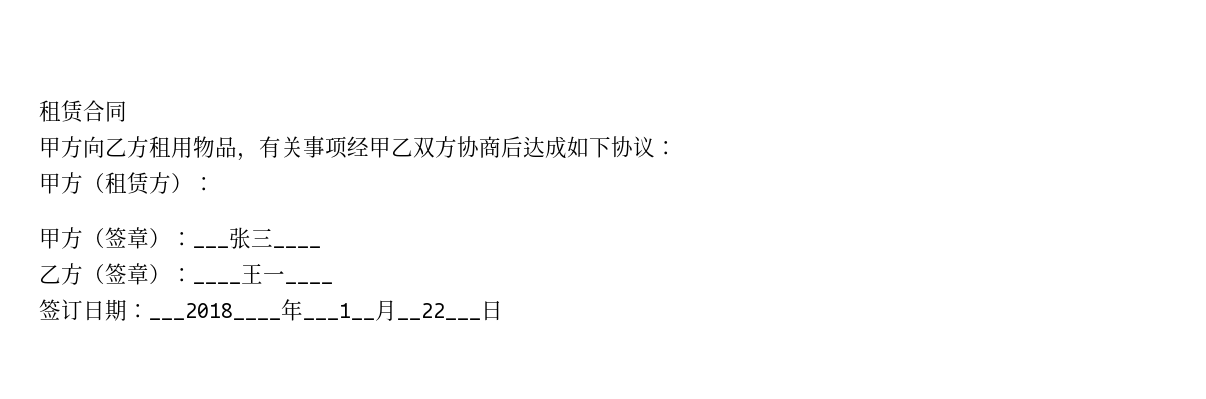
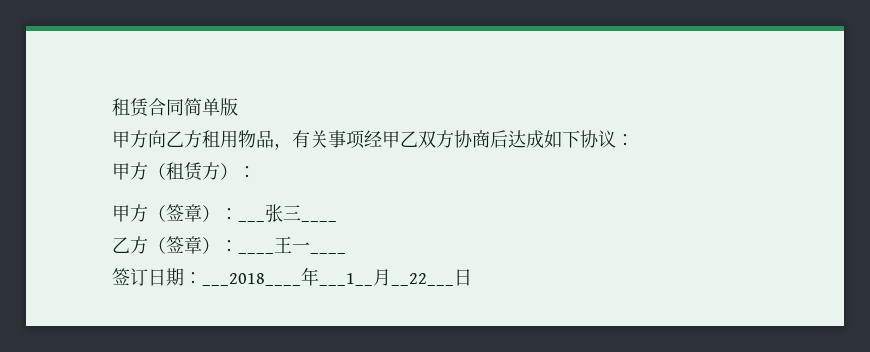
(127, 111) none -> [184,98,238,116] 简单版

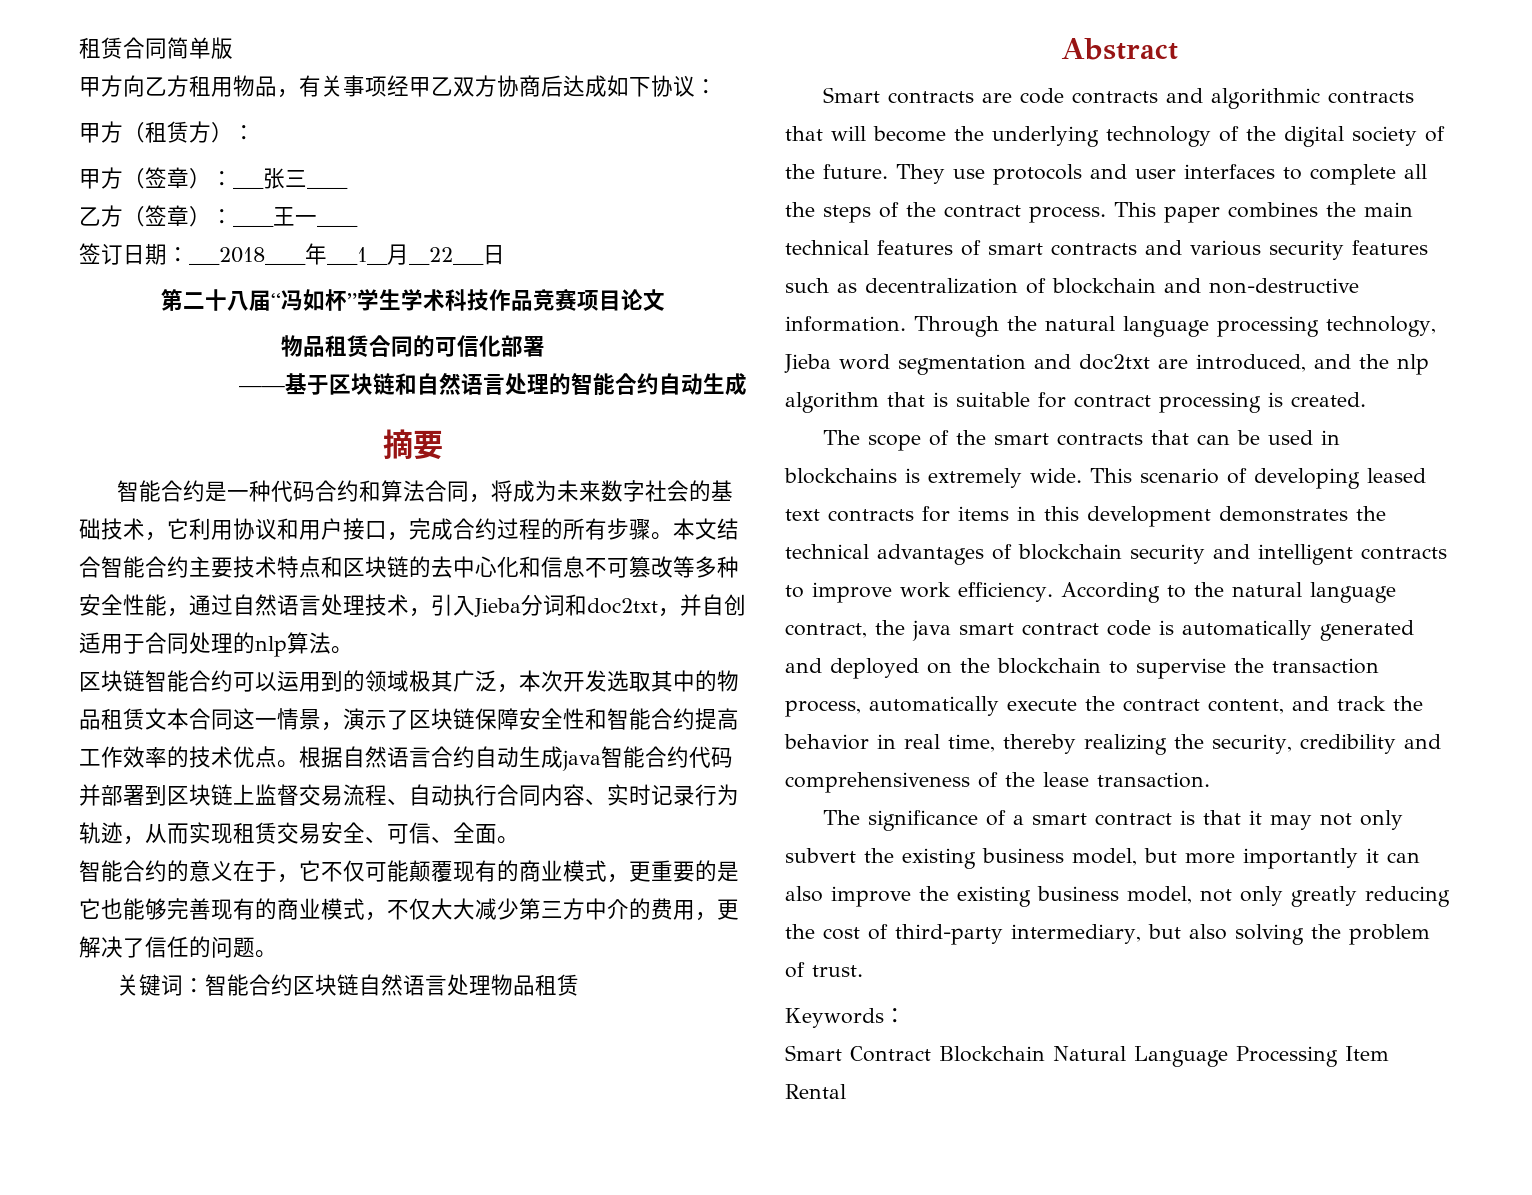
(472, 277) none -> [161,288,665,311] [281,335,545,357] [239,372,747,396] [383,429,443,460] [117,480,734,503] [79,518,739,541] [79,556,739,578] [79,594,746,617] [79,632,353,657] [79,670,739,693] [79,708,739,731] [79,746,733,771] [79,784,739,806] [79,822,519,845] [79,860,739,883] [79,898,739,921] [79,936,277,958] [117,974,580,996] [1060,38,1178,60] [823,87,1415,109] [785,126,1445,147] [785,164,1427,185] [785,202,1413,223] [785,240,1428,260] [785,278,1359,294] [785,316,1436,337] [784,354,1429,375] [785,392,1366,413] [823,430,1341,451] [784,468,1426,489] [785,506,1386,527] [785,544,1447,565] [785,582,1396,603] [785,620,1414,641] [785,658,1379,679] [785,696,1423,717] [784,734,1441,755] [785,772,1210,793] [823,810,1404,831] [785,848,1420,869] [785,886,1450,907] [785,924,1430,945] [785,962,863,978] [785,1008,906,1028] [785,1045,1389,1067] [785,1084,846,1099] // 第二十八届“冯如杯”学生学术科技作品竞赛项目论文 // 物品租赁合同的可信化部署 // ——基于区块链和自然语言处理的智能合约自动生成 // 摘要 // 智能合约是一种代码合约和算法合同，将成为未来数字社会的基础技术，它利用协议和用户接口，完成合约过程的所有步骤。本文结合智能合约主要技术特点和区块链的去中心化和信息不可篡改等多种安全性能，通过自然语言处理技术，引入Jieba分词和doc2txt，并自创适用于合同处理的nlp算法。 // 区块链智能合约可以运用到的领域极其广泛，本次开发选取其中的物品租赁文本合同这一情景，演示了区块链保障安全性和智能合约提高工作效率的技术优点。根据自然语言合约自动生成java智能合约代码并部署到区块链上监督交易流程、自动执行合同内容、实时记录行为轨迹，从而实现租赁交易安全、可信、全面。 // 智能合约的意义在于，它不仅可能颠覆现有的商业模式，更重要的是它也能够完善现有的商业模式，不仅大大减少第三方中介的费用，更解决了信任的问题。 // 关键词：智能合约区块链自然语言处理物品租赁 // Abstract // Smart contracts are code contracts and algorithmic contracts that will become the underlying technology of the digital society of the future. They use protocols and user interfaces to complete all the steps of the contract process. This paper combines the main technical features of smart contracts and various security features such as decentralization of blockchain and non-destructive information. Through the natural language processing technology, Jieba word segmentation and doc2txt are introduced, and the nlp algorithm that is suitable for contract processing is created. // The scope of the smart contracts that can be used in blockchains is extremely wide. This scenario of developing leased text contracts for items in this development demonstrates the technical advantages of blockchain security and intelligent contracts to improve work efficiency. According to the natural language contract, the java smart contract code is automatically generated and deployed on the blockchain to supervise the transaction process, automatically execute the contract content, and track the behavior in real time, thereby realizing the security, credibility and comprehensiveness of the lease transaction. // The significance of a smart contract is that it may not only subvert the existing business model, but more importantly it can also improve the existing business model, not only greatly reducing the cost of third-party intermediary, but also solving the problem of trust. // Keywords： // Smart Contract Blockchain Natural Language Processing Item Rental

